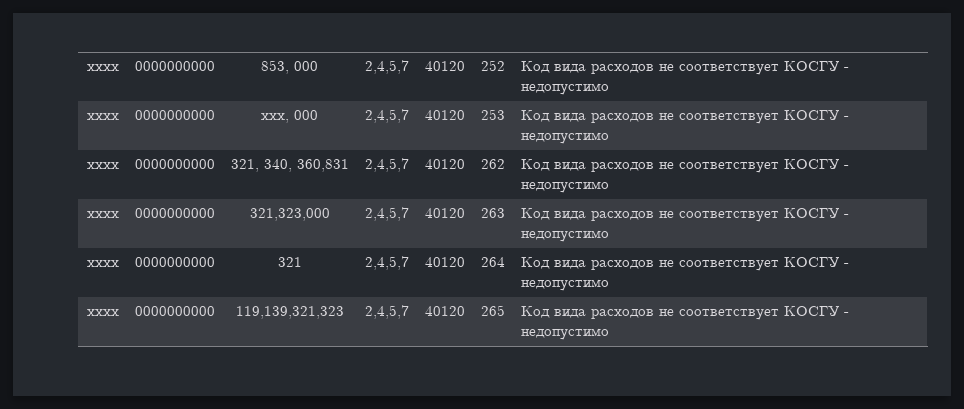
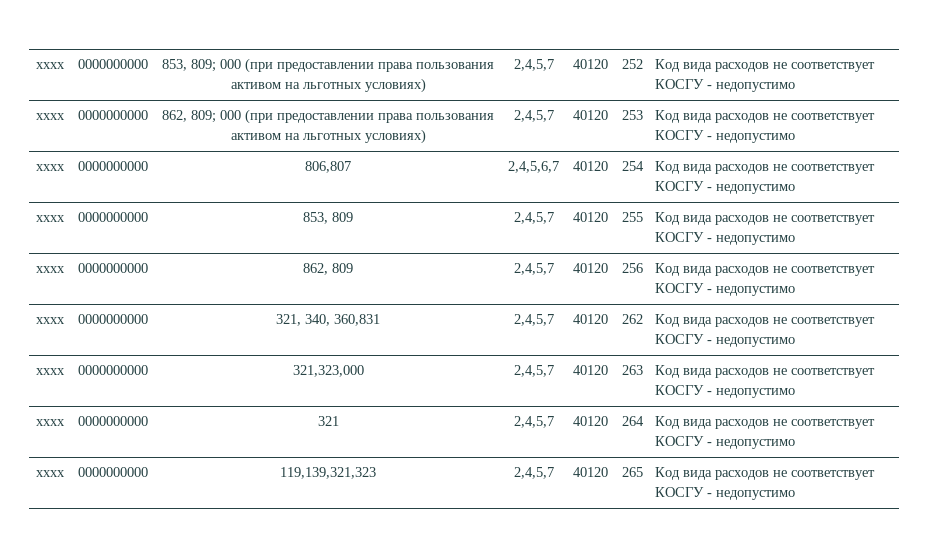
[86,64,119,71] [134,61,215,71] [261,60,318,74] хххх | 0000000000 | 853, 000 -> [36,62,65,69] [77,59,148,69] [162,58,494,73] [230,78,426,93] хххх | 0000000000 | 853, 809; 000 (при предоставлении права пользования активом на льготных условиях)
[261,110,318,123] ххх, 000 -> [162,109,494,124] [230,129,426,144] 862, 809; 000 (при предоставлении права пользования активом на льготных условиях)
(609, 138) none -> [36,164,65,171] [77,161,148,171] [305,161,351,173] [508,161,559,173] [572,161,608,171] [621,161,644,171] [655,161,876,174] [655,181,796,194] [36,215,65,222] [77,212,148,222] [303,212,353,224] [513,212,554,224] [572,212,608,222] [621,212,643,222] [655,212,876,225] [655,232,796,245] [36,266,65,273] [77,263,148,273] [303,263,353,275] [513,263,554,275] [572,263,608,273] [621,263,643,273] [655,263,876,276] [655,283,796,296] // хххх | 0000000000 | 806,807 | 2,4,5,6,7 | 40120 | 254 | Код вида расходов не соответствует КОСГУ - недопустимо // хххх | 0000000000 | 853, 809 | 2,4,5,7 | 40120 | 255 | Код вида расходов не соответствует КОСГУ - недопустимо // хххх | 0000000000 | 862, 809 | 2,4,5,7 | 40120 | 256 | Код вида расходов не соответствует КОСГУ - недопустимо

